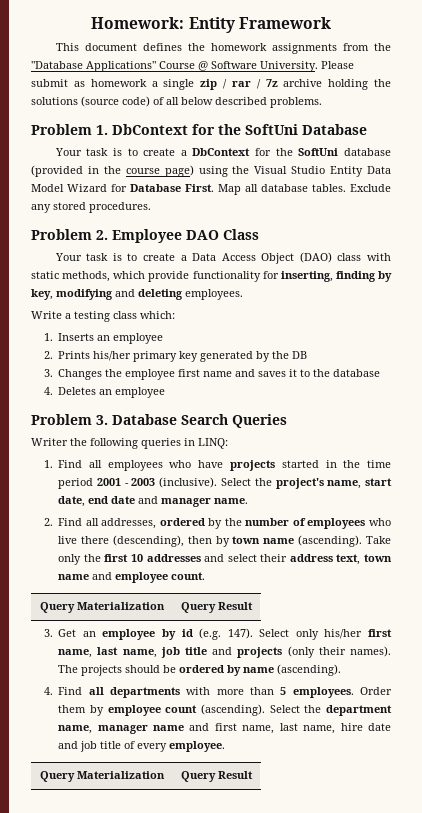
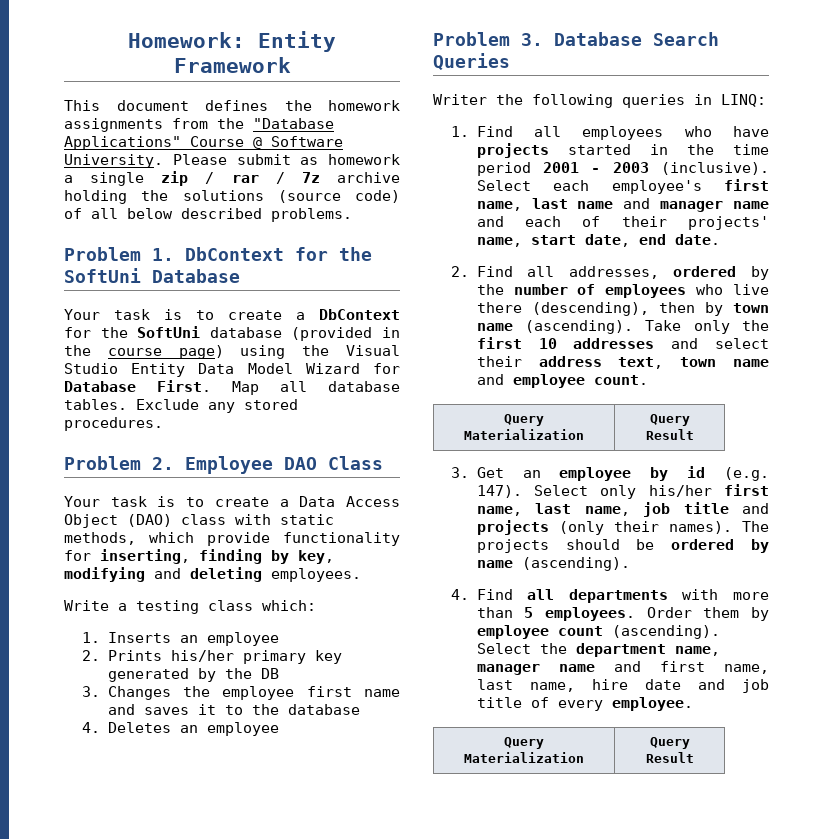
[254,478,392,489] [58,496,249,507] the project's name, start date, end date and manager name. -> [553,179,769,194] [476,198,769,212] [476,216,769,230] [476,234,720,247] each employee's first name, last name and manager name and each of their projects' name, start date, end date.

